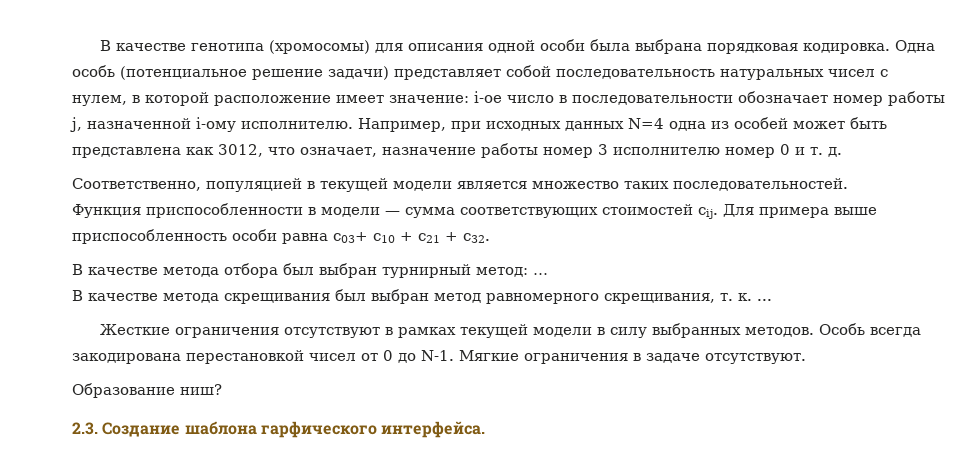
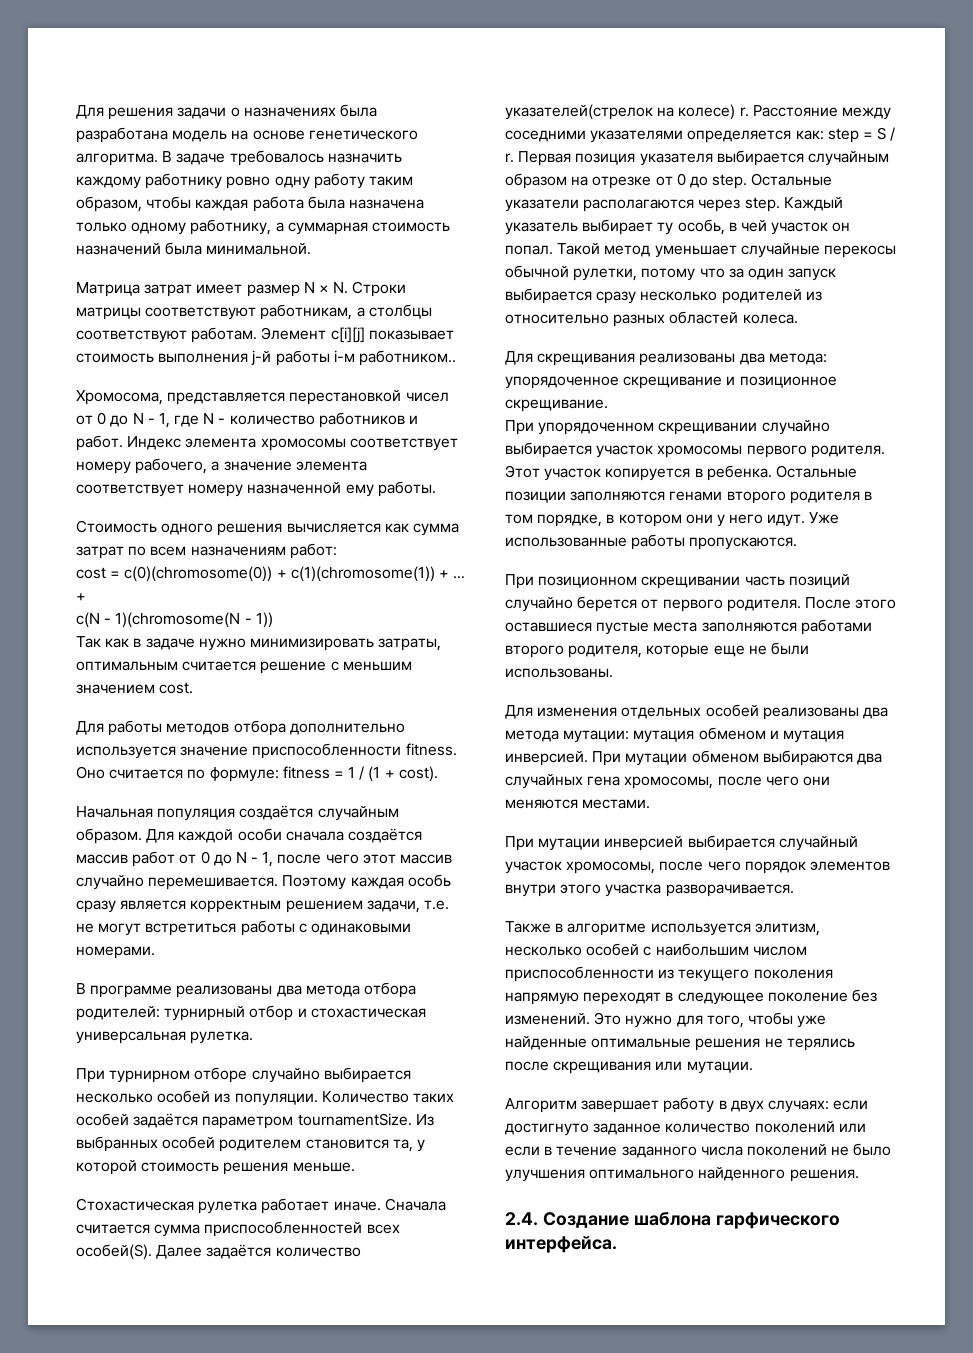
[99,39,935,54] [72,65,888,80] [72,91,945,106] [70,117,887,132] [72,143,842,158] [72,178,848,192] [72,203,877,219] [72,229,490,244] [72,263,548,278] [72,289,772,304] [99,323,921,338] [72,353,181,364] В качестве генотипа (хромосомы) для описания одной особи была выбрана порядковая кодировка. Одна особь (потенциальное решение задачи) представляет собой последовательность натуральных чисел с нулем, в которой расположение имеет значение: i-ое число в последовательности обозначает номер работы j, назначенной i-ому исполнителю. Например, при исходных данных N=4 одна из особей может быть представлена как 3012, что означает, назначение работы номер 3 исполнителю номер 0 и т. д. // Соответственно, популяцией в текущей модели является множество таких последовательностей. // Функция приспособленности в модели — сумма соответствующих стоимостей cij. Для примера выше приспособленность особи равна c03+ c10 + c21 + c32. // В качестве метода отбора был выбран турнирный метод: … // В качестве метода скрещивания был выбран метод равномерного скрещивания, т. к. ... // Жесткие ограничения отсутствуют в рамках текущей модели в силу выбранных методов. Особь всегда закодирована -> [76,104,377,120] [76,127,418,143] [76,150,402,166] [76,173,413,189] [76,196,424,212] [76,219,450,235] [76,242,312,255] [76,281,407,297] [76,304,432,320] [76,327,454,343] [76,350,456,366] [76,390,286,405] Для решения задачи о назначениях была разработана модель на основе генетического алгоритма. В задаче требовалось назначить каждому работнику ровно одну работу таким образом, чтобы каждая работа была назначена только одному работнику, а суммарная стоимость назначений была минимальной. // Матрица затрат имеет размер N × N. Строки матрицы соответствуют работникам, а столбцы соответствуют работам. Элемент c[i][j] показывает стоимость выполнения j-й работы i-м работником.. // Хромосома, представляется
[421,350,806,364] [72,383,222,398] [72,422,98,435] N-1. Мягкие ограничения в задаче отсутствуют. // Образование ниш? // 2.3. -> [132,412,419,428] [76,435,458,451] [76,458,367,474] [76,481,436,497] [76,520,459,536] [76,543,337,559] [76,566,466,582] [76,593,86,601] [76,612,273,628] [76,636,442,651] [76,661,412,674] [76,682,194,694] [76,720,405,736] [76,743,457,759] [76,766,438,782] [76,805,399,821] [76,828,422,844] [76,851,453,867] [76,874,451,890] [76,900,449,913] [76,920,411,936] [76,946,155,959] [76,982,416,998] [76,1005,426,1021] [76,1031,254,1044] [76,1067,411,1083] [76,1090,454,1106] [76,1113,434,1129] [76,1136,425,1152] [76,1160,355,1175] [76,1198,446,1214] [76,1221,400,1237] [76,1244,361,1260] [505,104,891,120] [505,127,896,143] [505,150,889,166] [505,173,833,189] [505,197,843,212] [505,219,851,235] [505,243,896,258] [505,265,837,281] [505,288,822,304] [505,311,798,327] [505,351,827,366] [505,376,837,389] [505,399,608,412] [505,420,830,435] [505,442,885,458] [505,465,857,481] [505,491,872,504] [505,512,840,527] [505,534,798,550] [505,574,850,589] [505,596,897,612] [505,619,872,635] [505,642,809,658] [505,668,613,678] [505,704,888,720] [505,727,844,743] [505,750,882,766] [505,774,830,789] [505,799,651,809] [505,835,858,851] [505,861,890,874] [505,884,794,897] [505,921,820,936] [505,943,807,956] [505,966,833,982] [505,989,877,1005] [505,1012,827,1028] [505,1036,855,1051] [505,1061,753,1074] [505,1097,869,1113] [505,1121,866,1136] [505,1143,892,1158] [505,1167,859,1182] [505,1212,538,1226] N - 1, где N - количество работников и работ. Индекс элемента хромосомы соответствует номеру рабочего, а значение элемента соответствует номеру назначенной ему работы. // Стоимость одного решения вычисляется как сумма затрат по всем назначениям работ: // cost = c(0)(chromosome(0)) + c(1)(chromosome(1)) + … + // c(N - 1)(chromosome(N - 1)) // Так как в задаче нужно минимизировать затраты, оптимальным считается решение с меньшим значением cost. // Для работы методов отбора дополнительно используется значение приспособленности fitness. Оно считается по формуле: fitness = 1 / (1 + cost). // Начальная популяция создаётся случайным образом. Для каждой особи сначала создаётся массив работ от 0 до N - 1, после чего этот массив случайно перемешивается. Поэтому каждая особь сразу является корректным решением задачи, т.е. не могут встретиться работы с одинаковыми номерами. // В программе реализованы два метода отбора родителей: турнирный отбор и стохастическая универсальная рулетка. // При турнирном отборе случайно выбирается несколько особей из популяции. Количество таких особей задаётся параметром tournamentSize. Из выбранных особей родителем становится та, у которой стоимость решения меньше. // Стохастическая рулетка работает иначе. Сначала считается сумма приспособленностей всех особей(S). Далее задаётся количество указателей(стрелок на колесе) r. Расстояние между соседними указателями определяется как: step = S / r. Первая позиция указателя выбирается случайным образом на отрезке от 0 до step. Остальные указатели располагаются через step. Каждый указатель выбирает ту особь, в чей участок он попал. Такой метод уменьшает случайные перекосы обычной рулетки, потому что за один запуск выбирается сразу несколько родителей из относительно разных областей колеса. // Для скрещивания реализованы два метода: упорядоченное скрещивание и позиционное скрещивание. // При упорядоченном скрещивании случайно выбирается участок хромосомы первого родителя. Этот участок копируется в ребенка. Остальные позиции заполняются генами второго родителя в том порядке, в котором они у него идут. Уже использованные работы пропускаются. // При позиционном скрещивании часть позиций случайно берется от первого родителя. После этого оставшиеся пустые места заполняются работами второго родителя, которые еще не были использованы. // Для изменения отдельных особей реализованы два метода мутации: мутация обменом и мутация инверсией. При мутации обменом выбираются два случайных гена хромосомы, после чего они меняются местами. // При мутации инверсией выбирается случайный участок хромосомы, после чего порядок элементов внутри этого участка разворачивается. // Также в алгоритме используется элитизм, несколько особей с наибольшим числом приспособленности из текущего поколения напрямую переходят в следующее поколение без изменений. Это нужно для того, чтобы уже найденные оптимальные решения не терялись после скрещивания или мутации. // Алгоритм завершает работу в двух случаях: если достигнуто заданное количество поколений или если в течение заданного числа поколений не было улучшения оптимального найденного решения. // 2.4.

